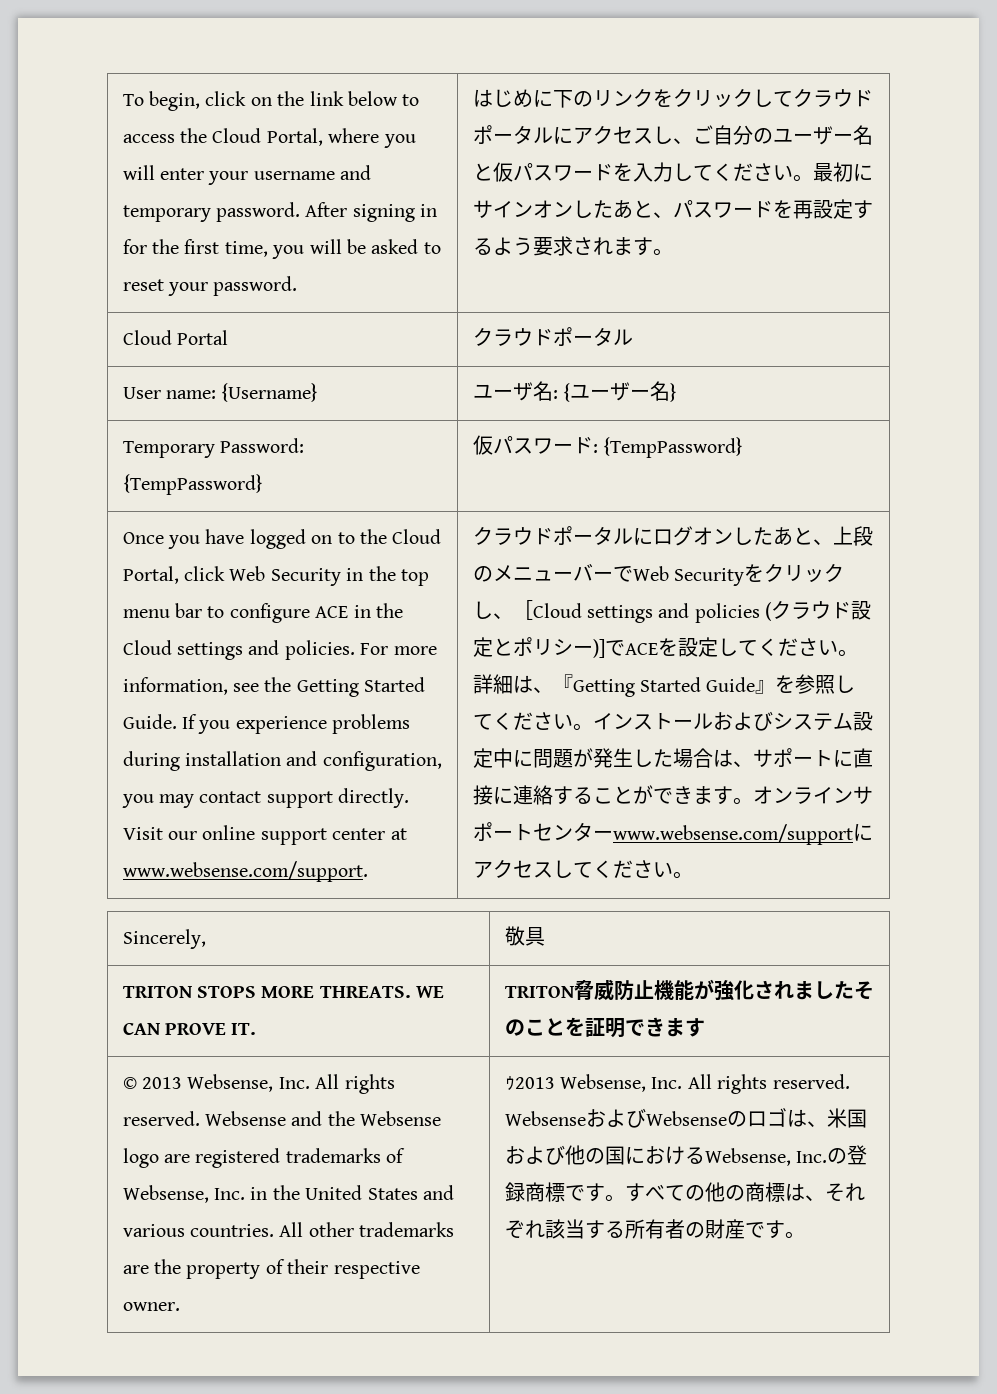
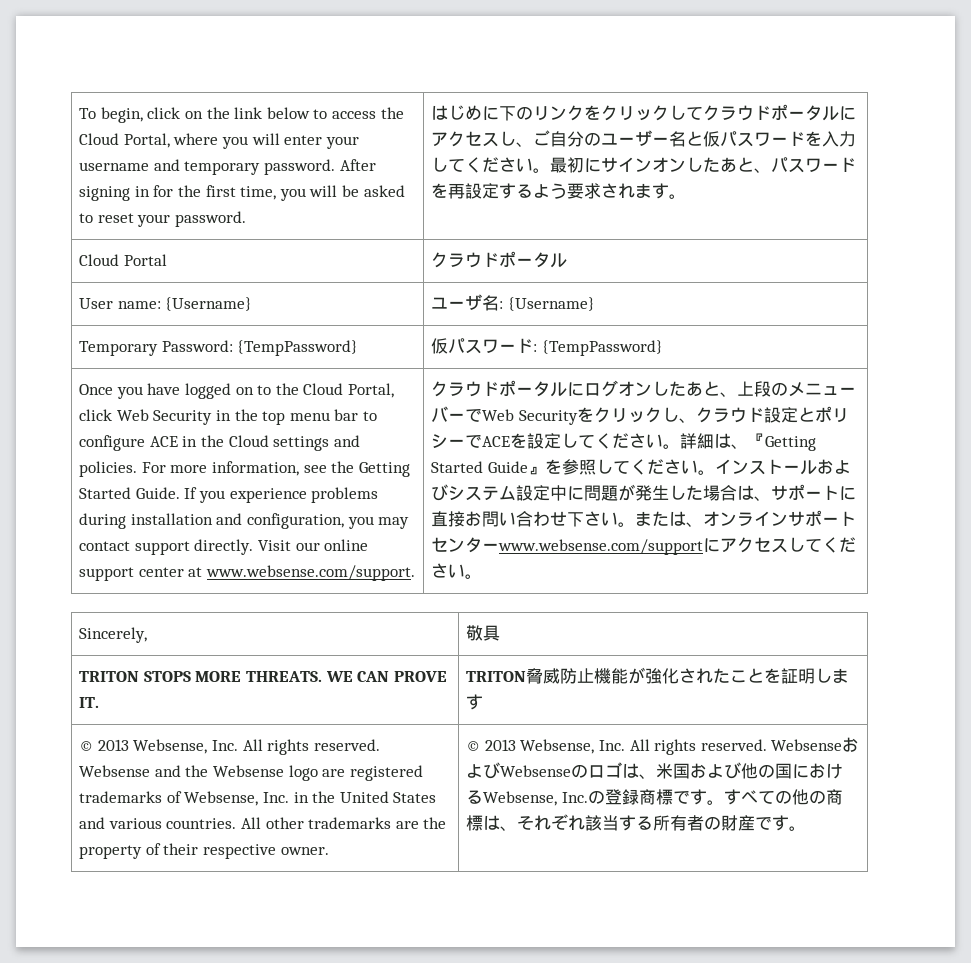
[562,381,677,402] {ユーザー名} -> [507,297,595,311] {Username}
[512,600,773,623] ［Cloud settings and policies ( -> (696, 420) none
[592,639,605,658] )] -> (466, 443) none
[492,785,753,805] に連絡することができます。 -> [465,511,704,527] お問い合わせ下さい。または、
[793,981,874,1000] [504,1019,525,1036] ましたその -> [713,668,731,683] た
[624,1017,665,1037] でき -> [815,668,833,683] し
[504,1076,515,1091] ｩ -> [466,741,481,751] ©

